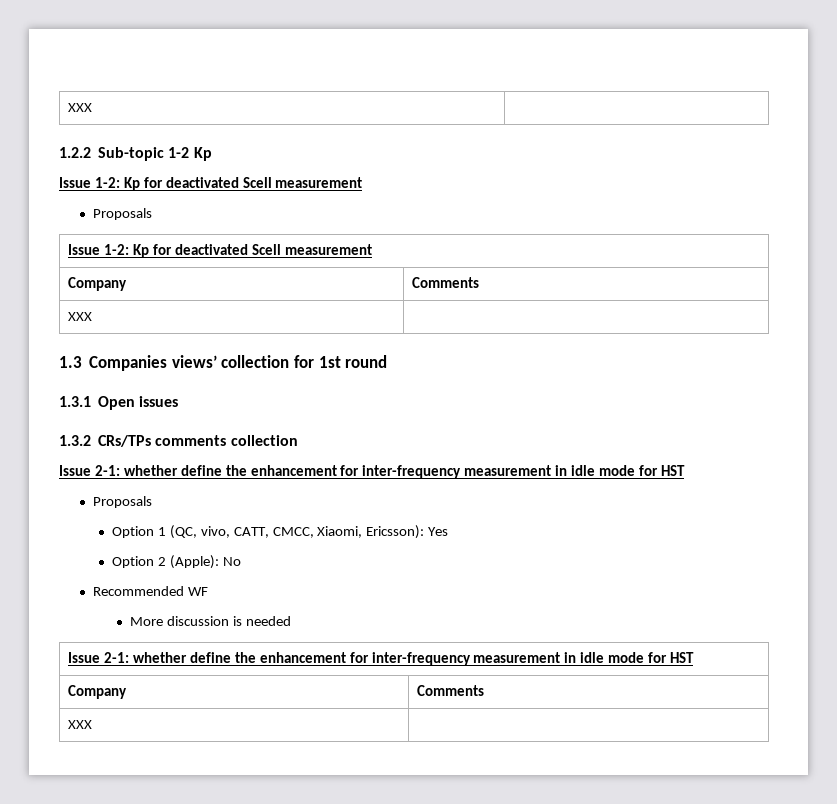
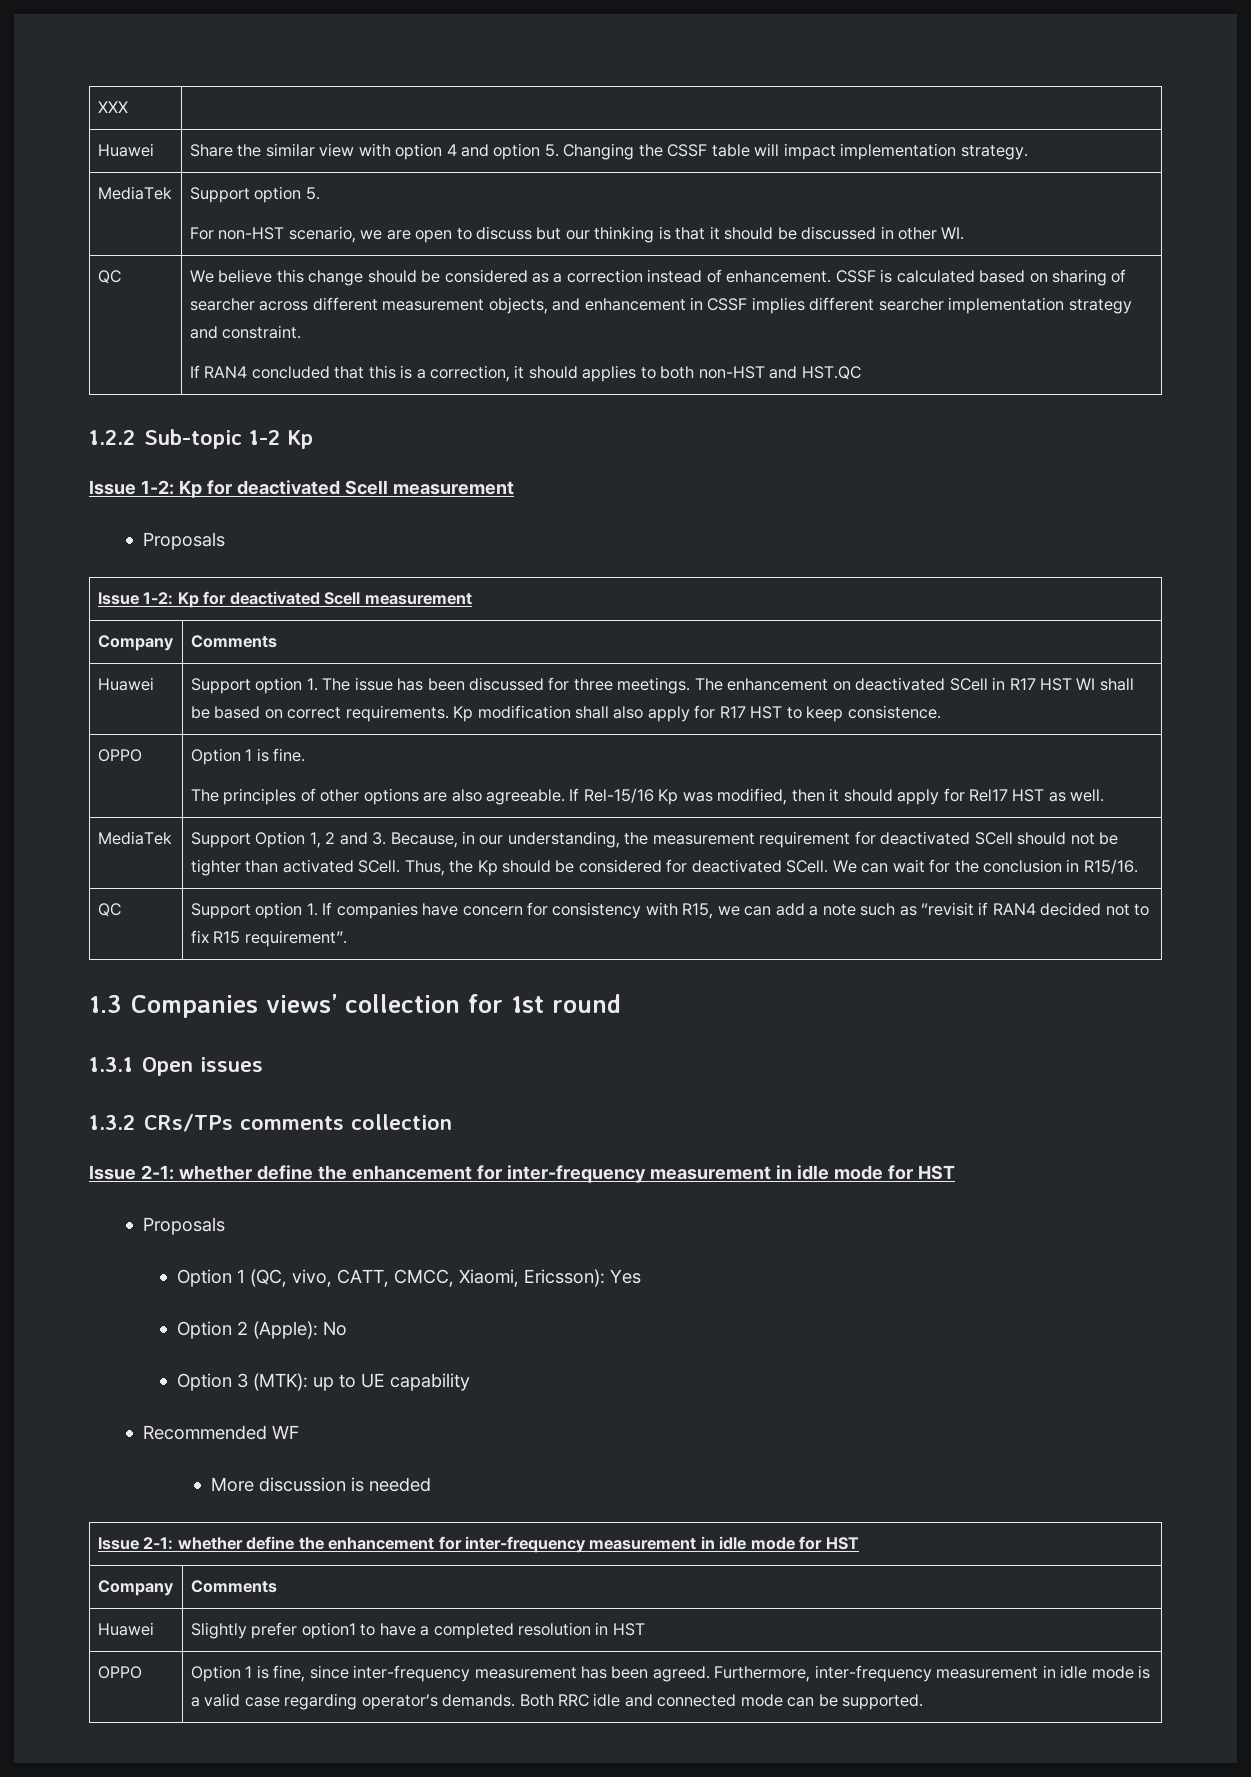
[68,103,93,112] XXX | -> [97,101,128,113] [97,143,154,157] [189,143,1028,160] [97,186,172,200] [189,186,320,203] [189,226,965,243] [97,270,121,284] [189,269,1127,286] [189,297,1132,314] [189,325,302,339] [189,365,861,382] XXX | // Huawei | Share the similar view with option 4 and option 5. Changing the CSSF table will impact implementation strategy. // MediaTek | Support option 5. // For non-HST scenario, we are open to discuss but our thinking is that it should be discussed in other WI. // QC | We believe this change should be considered as a correction instead of enhancement. CSSF is calculated based on sharing of searcher across different measurement objects, and enhancement in CSSF implies different searcher implementation strategy and constraint. // If RAN4 concluded that this is a correction, it should applies to both non-HST and HST.QC
[68,312,93,321] XXX | -> [97,677,154,691] [190,677,1134,694] [190,705,941,722] [97,749,142,762] [190,748,306,765] [190,788,1105,805] [97,831,172,845] [190,831,1118,848] [190,859,1138,876] [97,903,121,917] [190,902,1150,919] [190,930,347,947] Huawei | Support option 1. The issue has been discussed for three meetings. The enhancement on deactivated SCell in R17 HST WI shall be based on correct requirements. Kp modification shall also apply for R17 HST to keep consistence. // OPPO | Option 1 is fine. // The principles of other options are also agreeable. If Rel-15/16 Kp was modified, then it should apply for Rel17 HST as well. // MediaTek | Support Option 1, 2 and 3. Because, in our understanding, the measurement requirement for deactivated SCell should not be tighter than activated SCell. Thus, the Kp should be considered for deactivated SCell. We can wait for the conclusion in R15/16. // QC | Support option 1. If companies have concern for consistency with R15, we can add a note such as “revisit if RAN4 decided not to fix R15 requirement”.
(241, 561) none -> [176,1373,470,1391] // Option 3 (MTK): up to UE capability
[68,720,93,729] XXX | -> [97,1622,154,1636] [190,1622,645,1639] [97,1666,142,1679] [190,1665,1151,1682] [190,1693,924,1710] Huawei | Slightly prefer option1 to have a completed resolution in HST // OPPO | Option 1 is fine, since inter-frequency measurement has been agreed. Furthermore, inter-frequency measurement in idle mode is a valid case regarding operator’s demands. Both RRC idle and connected mode can be supported.

